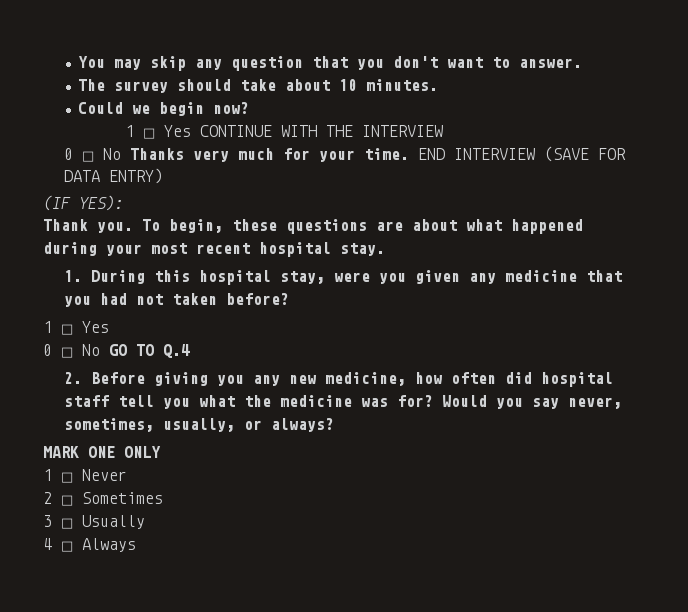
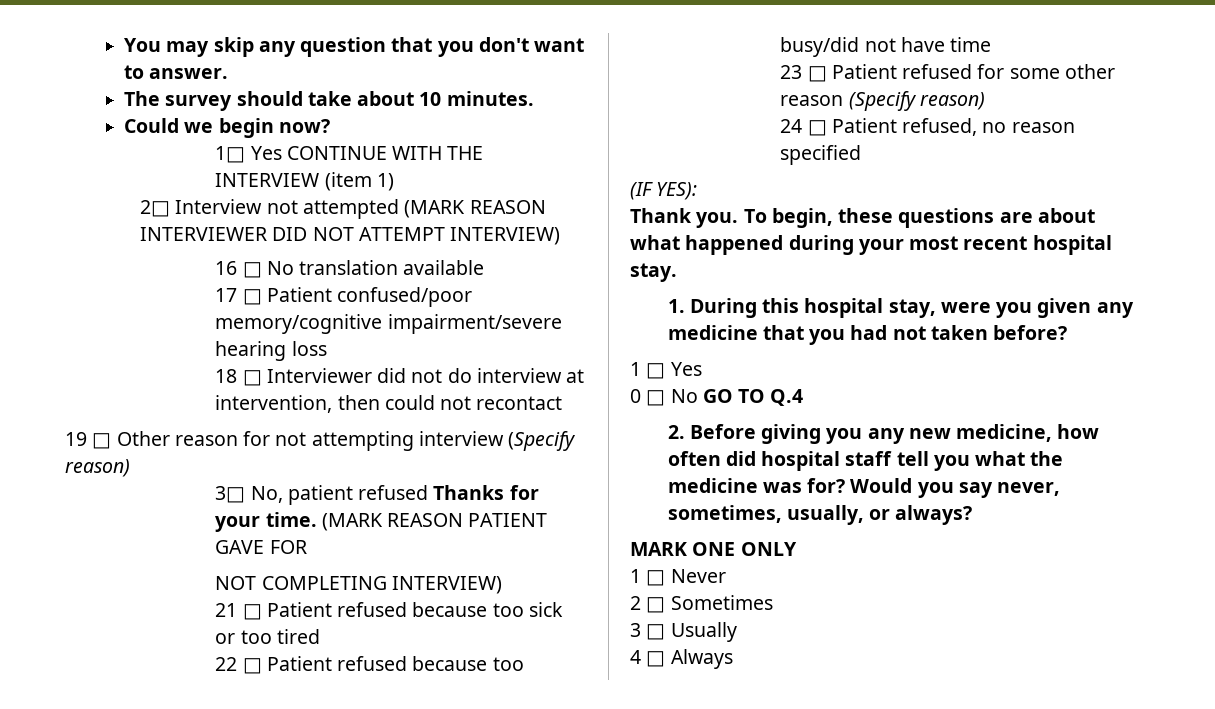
[125,125,156,139] 1 □ -> [215,146,246,163] 1□
[63,146,626,162] [63,168,163,184] // 0 □ No Thanks very much for your time. END INTERVIEW (SAVE FOR DATA ENTRY) -> [324,172,394,191] [140,199,546,219] [140,227,561,245] [215,260,485,278] [215,287,473,307] [215,314,562,334] [215,341,327,361] [215,368,585,386] [215,395,563,413] [65,431,577,451] [65,459,130,477] [215,485,539,505] [215,512,548,532] [215,540,307,554] [215,576,502,594] [215,602,563,620] [215,629,320,644] [215,656,524,674] [780,37,992,57] [780,64,1115,82] [780,91,985,111] [780,118,1075,136] [780,145,862,165] (item 1) // 2□ Interview not attempted (MARK REASON INTERVIEWER DID NOT ATTEMPT INTERVIEW) // 16 □ No translation available // 17 □ Patient confused/poor memory/cognitive impairment/severe hearing loss // 18 □ Interviewer did not do interview at intervention, then could not recontact // 19 □ Other reason for not attempting interview (Specify reason) // 3□ No, patient refused Thanks for your time. (MARK REASON PATIENT GAVE FOR // NOT COMPLETING INTERVIEW) // 21 □ Patient refused because too sick or too tired // 22 □ Patient refused because too busy/did not have time // 23 □ Patient refused for some other reason (Specify reason) // 24 □ Patient refused, no reason specified

